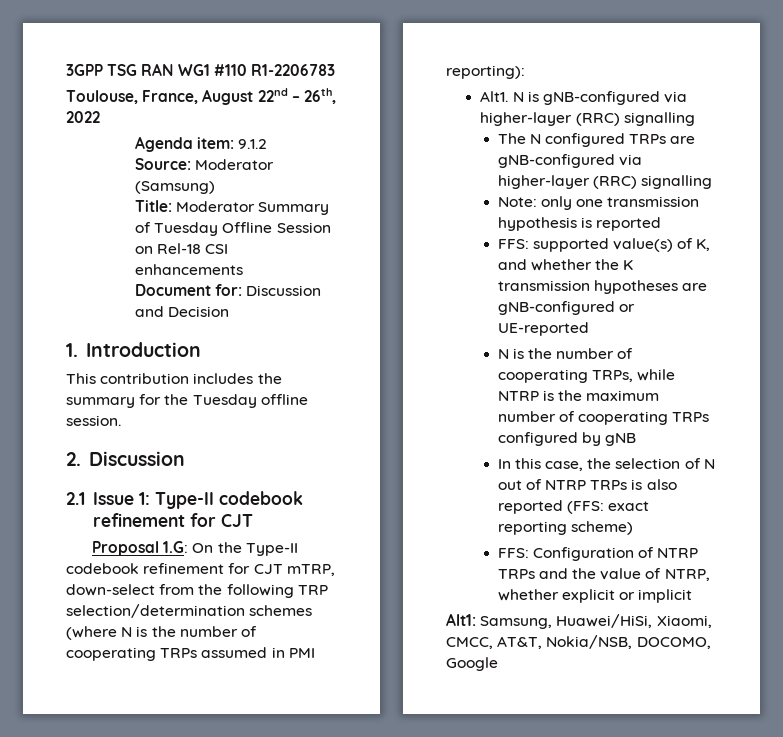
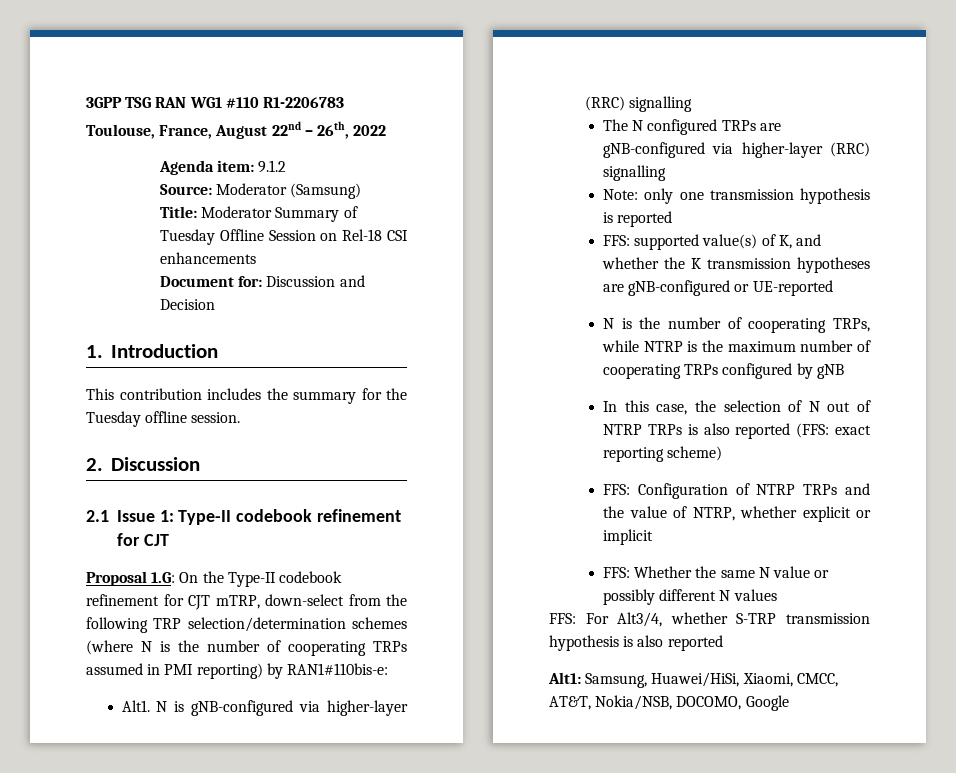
[446,65,525,79] reporting): -> [196,663,388,679] reporting) by RAN1#110bis-e:
(693, 596) none -> [603,566,830,578] [603,589,777,605] [549,612,870,627] [549,635,723,651] // FFS: Whether the same N value or possibly different N values // FFS: For Alt3/4, whether S-TRP transmission hypothesis is also reported

